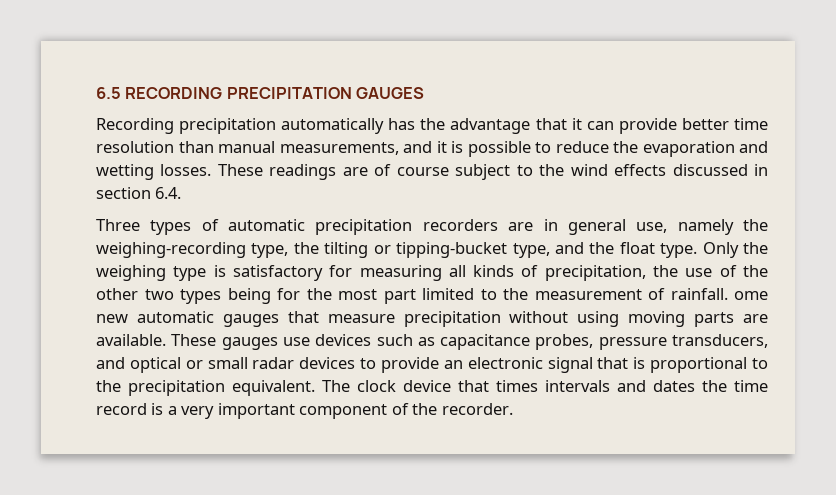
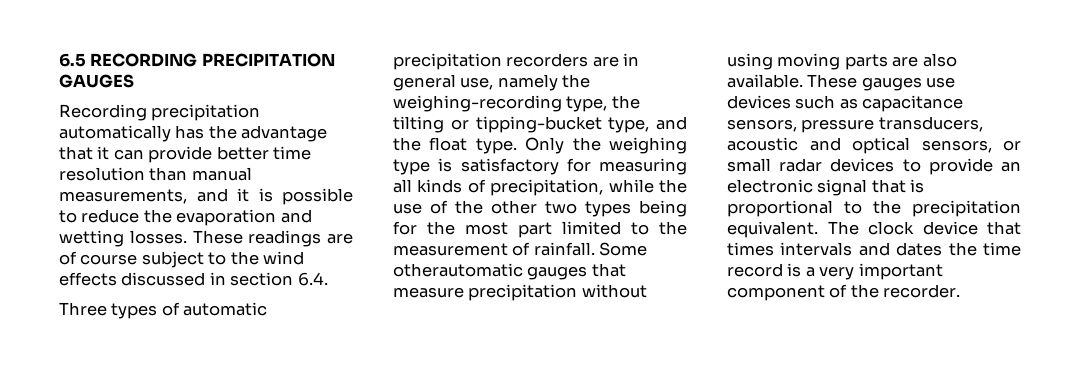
(646, 273) none -> [608,179,654,193] while
[734,291,768,300] [96,311,214,323] ome new automatic -> [599,242,648,256] [393,263,523,277] Some otherautomatic
(768, 318) none -> [922,53,957,67] also
[535,334,594,350] probes, -> [727,119,797,132] sensors,
(768, 341) none -> [727,137,798,151] acoustic
(181, 365) none -> [921,140,992,153] sensors,

